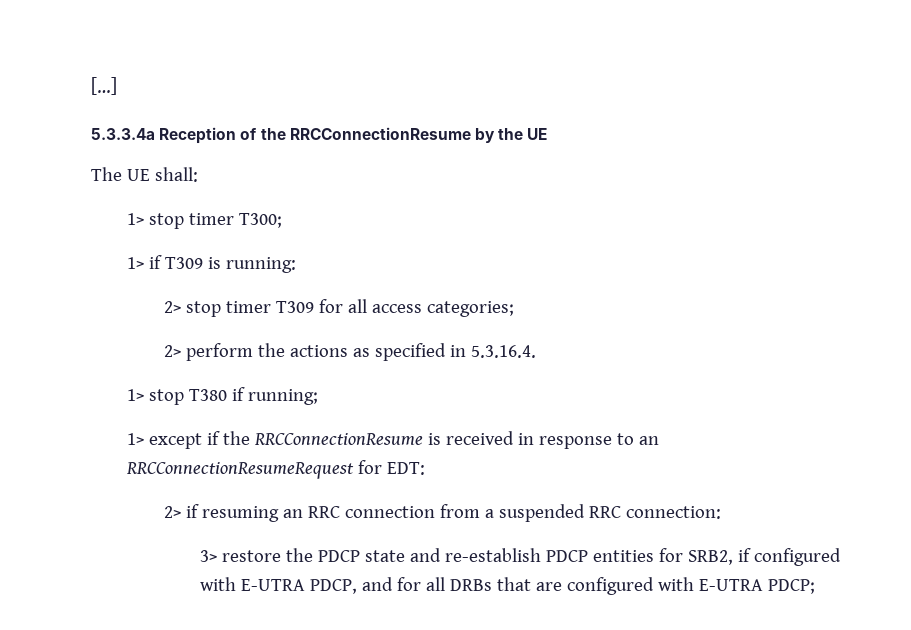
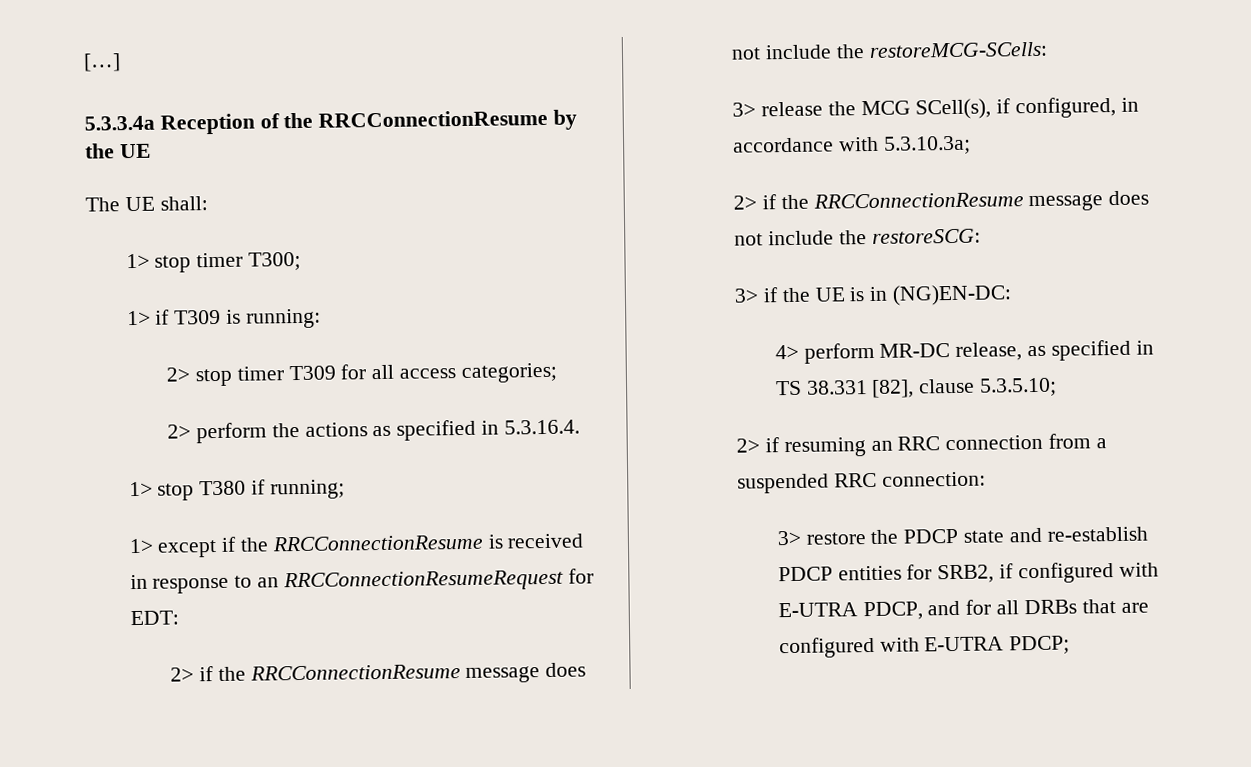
(426, 468) none -> [170,662,587,683] [731,41,1048,60] [732,96,1139,120] [733,135,971,155] [733,190,1150,212] [734,228,981,246] [734,284,1013,306] [774,339,1154,364] [774,377,1058,398] // 2> if the RRCConnectionResume message does not include the restoreMCG-SCells: // 3> release the MCG SCell(s), if configured, in accordance with 5.3.10.3a; // 2> if the RRCConnectionResume message does not include the restoreSCG: // 3> if the UE is in (NG)EN-DC: // 4> perform MR-DC release, as specified in TS 38.331 [82], clause 5.3.5.10;

